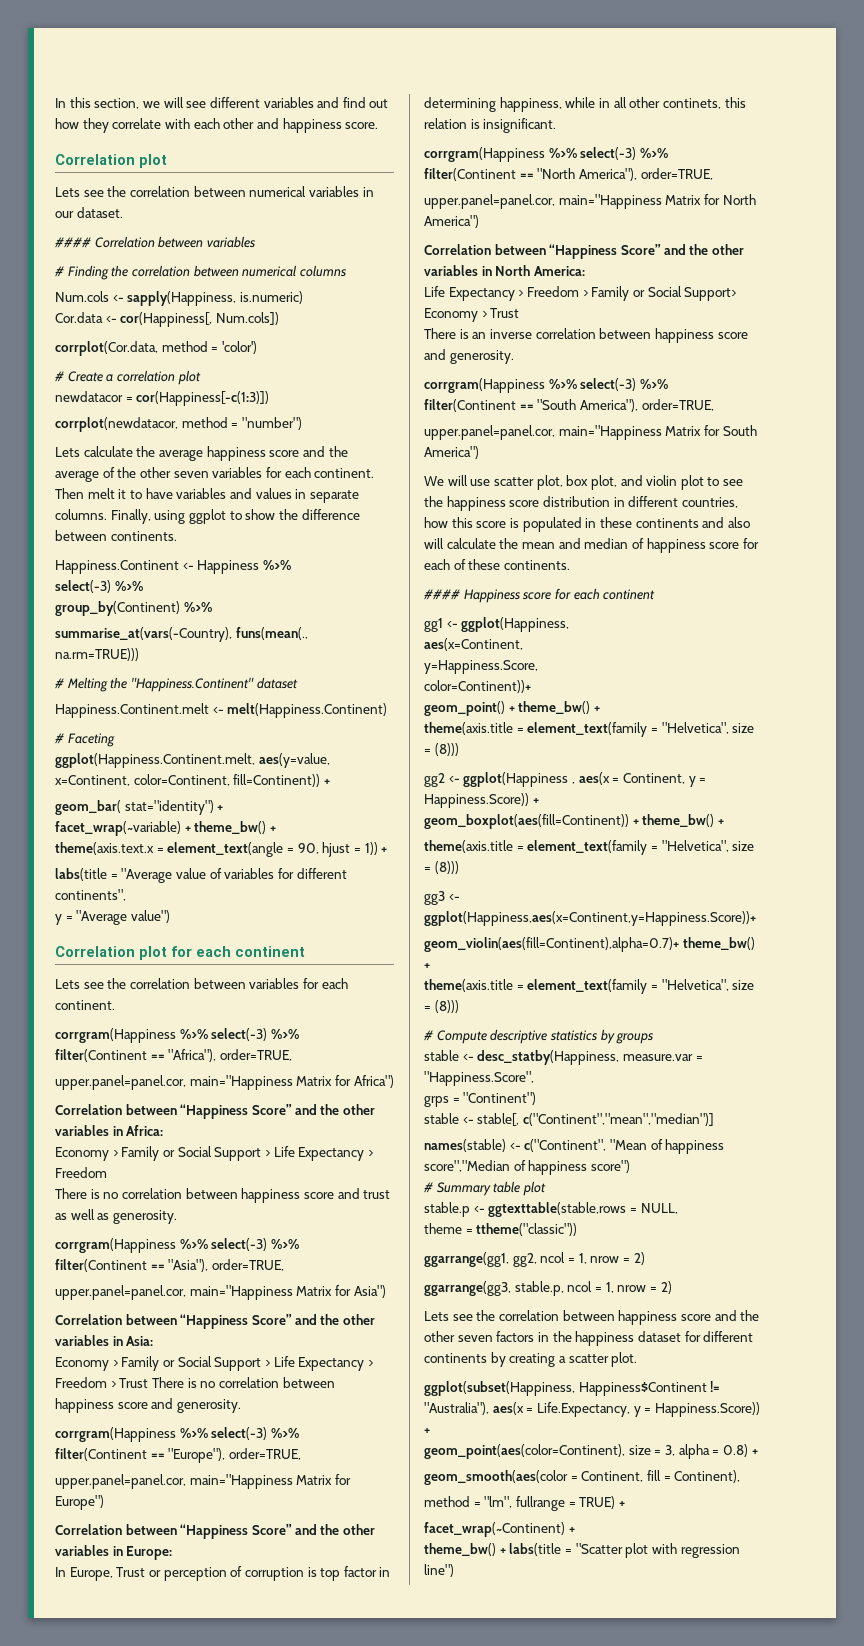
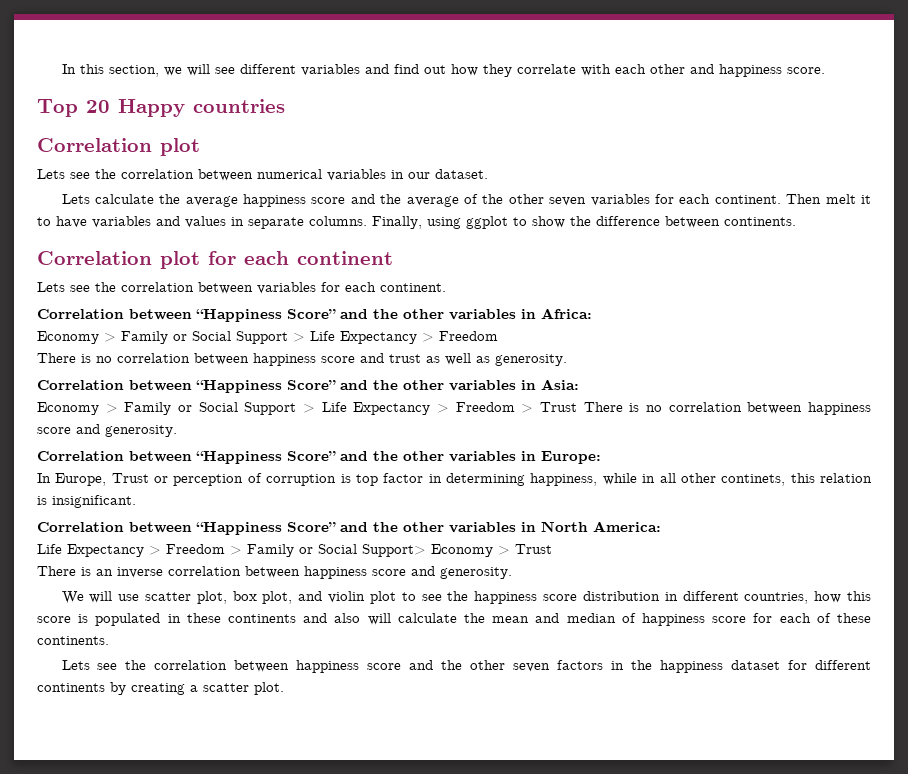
(379, 125) none -> [37,99,285,117] // Top 20 Happy countries
[55,236,255,248] [55,265,346,280] [55,291,303,306] [55,312,279,327] [55,341,257,356] [55,370,201,385] [55,391,270,406] [55,417,302,432] // #### Correlation between variables // # Finding the correlation between numerical columns // Num.cols <- sapply(Happiness, is.numeric) // Cor.data <- cor(Happiness[, Num.cols]) // corrplot(Cor.data, method = 'color') // # Create a correlation plot // newdatacor = cor(Happiness[-c(1:3)]) // corrplot(newdatacor, method = "number") -> (488, 174) none
[55,560,291,574] [55,580,143,593] [55,601,212,616] [55,627,308,642] [55,648,139,661] [55,677,298,692] [55,703,388,718] [55,733,115,747] [55,753,330,768] [55,774,330,787] [55,800,224,815] [55,821,276,836] [55,842,388,857] [55,868,347,883] [55,889,126,901] [55,910,170,925] // Happiness.Continent <- Happiness %>% // select(-3) %>% // group_by(Continent) %>% // summarise_at(vars(-Country), funs(mean(., na.rm=TRUE))) // # Melting the "Happiness.Continent" dataset // Happiness.Continent.melt <- melt(Happiness.Continent) // # Faceting // ggplot(Happiness.Continent.melt, aes(y=value, x=Continent, color=Continent, fill=Continent)) + // geom_bar( stat="identity") + // facet_wrap(~variable) + theme_bw() + // theme(axis.text.x = element_text(angle = 90, hjust = 1)) + // labs(title = "Average value of variables for different continents", // y = "Average value") -> (796, 221) none
[55,1028,299,1043] [55,1049,292,1062] [55,1075,394,1090] // corrgram(Happiness %>% select(-3) %>% filter(Continent == "Africa"), order=TRUE, // upper.panel=panel.cor, main="Happiness Matrix for Africa") -> (446, 287) none
[55,1238,299,1253] [55,1259,284,1272] [55,1285,386,1300] // corrgram(Happiness %>% select(-3) %>% filter(Continent == "Asia"), order=TRUE, // upper.panel=panel.cor, main="Happiness Matrix for Asia") -> (567, 360) none
[55,1427,299,1442] [55,1448,301,1463] [55,1474,351,1489] [55,1495,104,1510] // corrgram(Happiness %>% select(-3) %>% filter(Continent == "Europe"), order=TRUE, // upper.panel=panel.cor, main="Happiness Matrix for Europe") -> (177, 431) none
[424,147,668,162] [424,168,713,181] [424,194,756,209] [424,215,479,228] // corrgram(Happiness %>% select(-3) %>% filter(Continent == "North America"), order=TRUE, // upper.panel=panel.cor, main="Happiness Matrix for North America") -> (136, 501) none
[424,378,668,393] [424,399,714,412] [424,425,757,440] [424,446,479,459] // corrgram(Happiness %>% select(-3) %>% filter(Continent == "South America"), order=TRUE, // upper.panel=panel.cor, main="Happiness Matrix for South America") -> (512, 573) none
[424,588,656,603] [424,617,570,632] [424,638,523,651] [424,660,538,674] [424,680,531,693] [424,701,600,716] [424,722,755,737] [424,743,459,756] [424,772,707,787] [424,793,539,808] [424,814,724,829] [424,840,755,855] [424,861,459,874] [424,891,460,905] [424,911,756,926] [424,937,755,952] [424,963,430,969] [424,979,755,994] [424,1000,459,1013] [424,1029,654,1044] [424,1050,703,1065] [424,1071,534,1086] [424,1092,537,1107] [424,1113,714,1126] [424,1139,725,1154] [424,1160,630,1175] [424,1181,546,1196] [424,1202,678,1217] [424,1223,578,1236] [424,1252,645,1267] [424,1281,672,1296] // #### Happiness score for each continent // gg1 <- ggplot(Happiness, // aes(x=Continent, // y=Happiness.Score, // color=Continent))+ // geom_point() + theme_bw() + // theme(axis.title = element_text(family = "Helvetica", size = (8))) // gg2 <- ggplot(Happiness , aes(x = Continent, y = Happiness.Score)) + // geom_boxplot(aes(fill=Continent)) + theme_bw() + // theme(axis.title = element_text(family = "Helvetica", size = (8))) // gg3 <- ggplot(Happiness,aes(x=Continent,y=Happiness.Score))+ // geom_violin(aes(fill=Continent),alpha=0.7)+ theme_bw() + // theme(axis.title = element_text(family = "Helvetica", size = (8))) // # Compute descriptive statistics by groups // stable <- desc_statby(Happiness, measure.var = "Happiness.Score", // grps = "Continent") // stable <- stable[, c("Continent","mean","median")] // names(stable) <- c("Continent", "Mean of happiness score","Median of happiness score") // # Summary table plot // stable.p <- ggtexttable(stable,rows = NULL, // theme = ttheme("classic")) // ggarrange(gg1, gg2, ncol = 1, nrow = 2) // ggarrange(gg3, stable.p, ncol = 1, nrow = 2) -> (109, 640) none
[424,1381,721,1396] [424,1402,760,1417] [424,1428,430,1434] [424,1444,758,1459] [424,1470,741,1485] [424,1496,625,1511] [424,1522,575,1537] [424,1543,740,1558] [424,1564,454,1577] // ggplot(subset(Happiness, Happiness$Continent != "Australia"), aes(x = Life.Expectancy, y = Happiness.Score)) + // geom_point(aes(color=Continent), size = 3, alpha = 0.8) + // geom_smooth(aes(color = Continent, fill = Continent), // method = "lm", fullrange = TRUE) + // facet_wrap(~Continent) + // theme_bw() + labs(title = "Scatter plot with regression line") -> (284, 688) none

